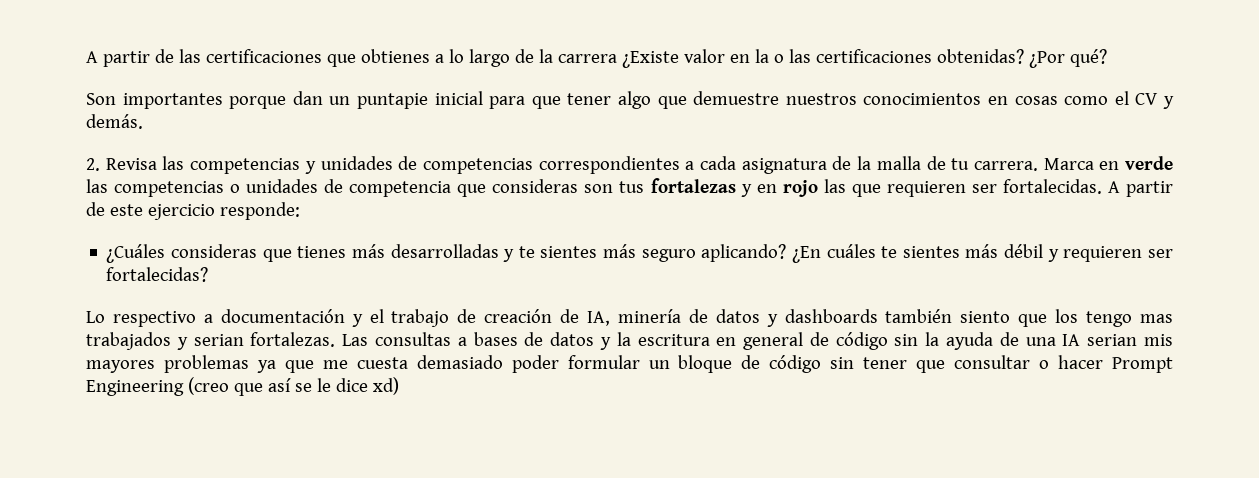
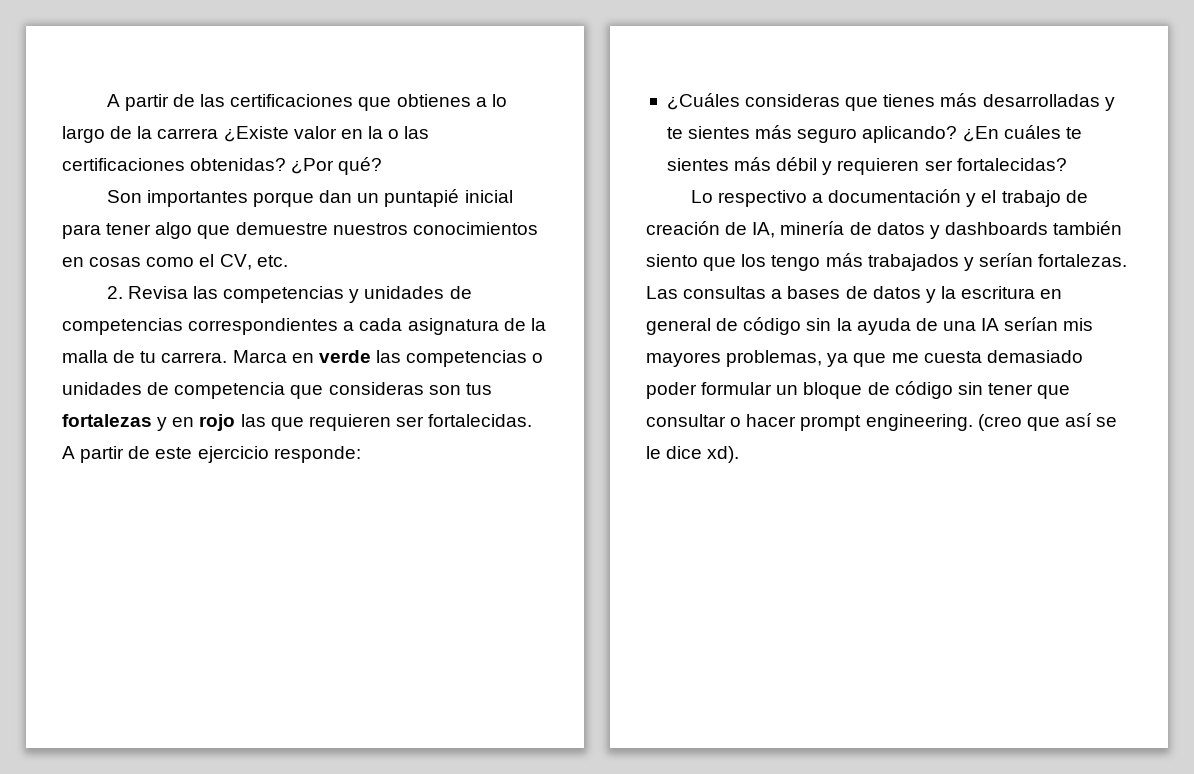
[357,93,428,109] puntapie -> [384,189,460,207] puntapié
[531,96,561,109] que -> (101, 231) none
[1135,93,1174,109] [86,114,143,129] CV y demás. -> [219,254,288,270] CV, etc.
[1140,314,1174,323] mas -> [825,253,863,267] más
[193,334,244,346] serian -> [978,253,1033,267] serían
[1087,334,1138,346] serian -> [1004,317,1059,331] serían
[163,355,249,373] problemas -> [726,350,823,367] problemas,
[1111,357,1173,373] [86,380,184,396] Prompt Engineering -> [800,414,973,431] prompt engineering.
[372,377,399,395] xd) -> [707,446,740,463] xd).

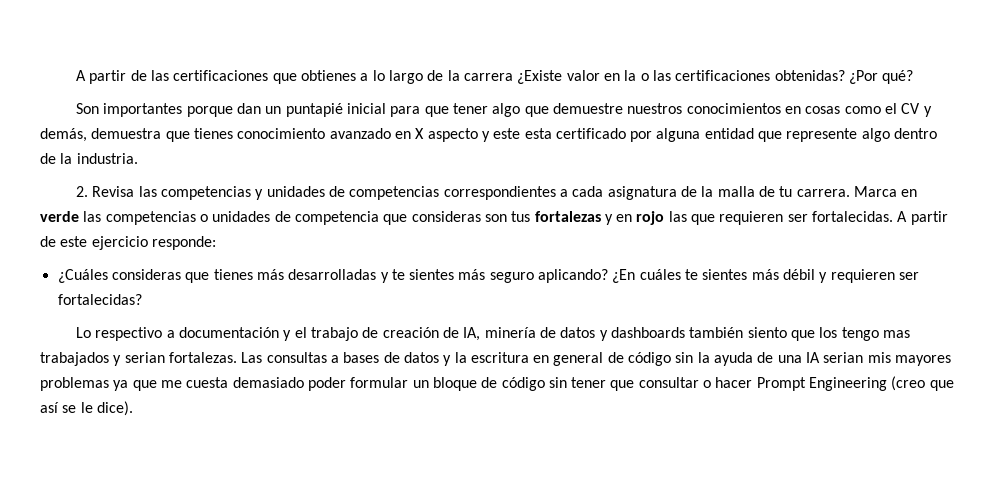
(101, 231) none -> [424,106,449,117] que
[219,254,288,270] CV, etc. -> [901,103,932,117] [40,128,938,142] [40,153,138,164] CV y demás, demuestra que tienes conocimiento avanzado en X aspecto y este esta certificado por alguna entidad que represente algo dentro de la industria.
[825,253,863,267] más -> [882,330,910,338] mas
[978,253,1033,267] serían -> [124,352,165,363] serian
[1004,317,1059,331] serían -> [823,352,864,363] serian
[726,350,823,367] problemas, -> [40,377,109,391] problemas
[800,414,973,431] prompt engineering. -> [756,377,888,391] Prompt Engineering
[666,446,740,463] dice xd). -> [96,401,133,416] dice).

